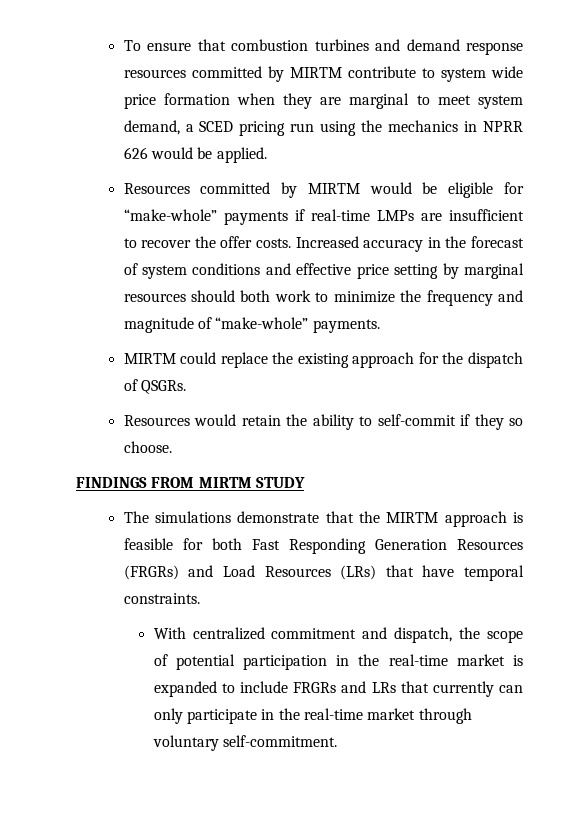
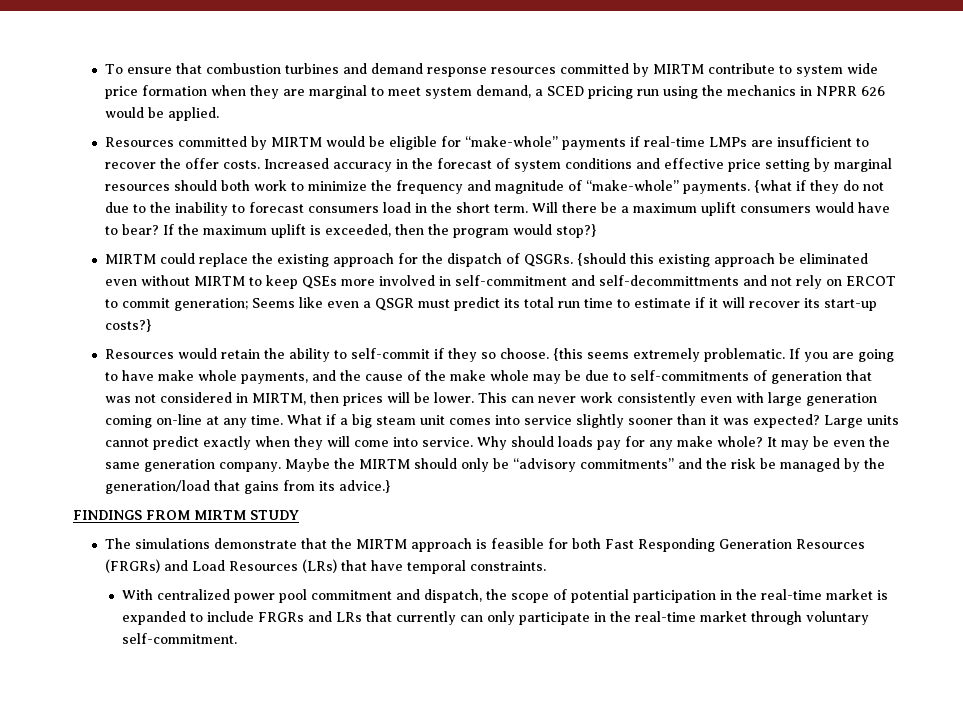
(380, 326) none -> [754,180,885,194] [105,202,891,216] [105,224,597,238] {what if they do not due to the inability to forecast consumers load in the short term. Will there be a maximum uplift consumers would have to bear? If the maximum uplift is exceeded, then the program would stop?}
(186, 387) none -> [577,253,869,267] [105,275,897,289] [105,297,878,311] [105,319,152,332] {should this existing approach be eliminated even without MIRTM to keep QSEs more involved in self-commitment and self-decommittments and not rely on ERCOT to commit generation; Seems like even a QSGR must predict its total run time to estimate if it will recover its start-up costs?}
(172, 447) none -> [553,348,895,362] [105,370,873,384] [105,392,878,406] [105,414,900,428] [105,436,891,450] [105,458,886,472] [105,480,391,494] {this seems extremely problematic. If you are going to have make whole payments, and the cause of the make whole may be due to self-commitments of generation that was not considered in MIRTM, then prices will be lower. This can never work consistently even with large generation coming on-line at any time. What if a big steam unit comes into service slightly sooner than it was expected? Large units cannot predict exactly when they will come into service. Why should loads pay for any make whole? It may be even the same generation company. Maybe the MIRTM should only be “advisory commitments” and the risk be managed by the generation/load that gains from its advice.}
(265, 633) none -> [233,589,307,603] power pool

